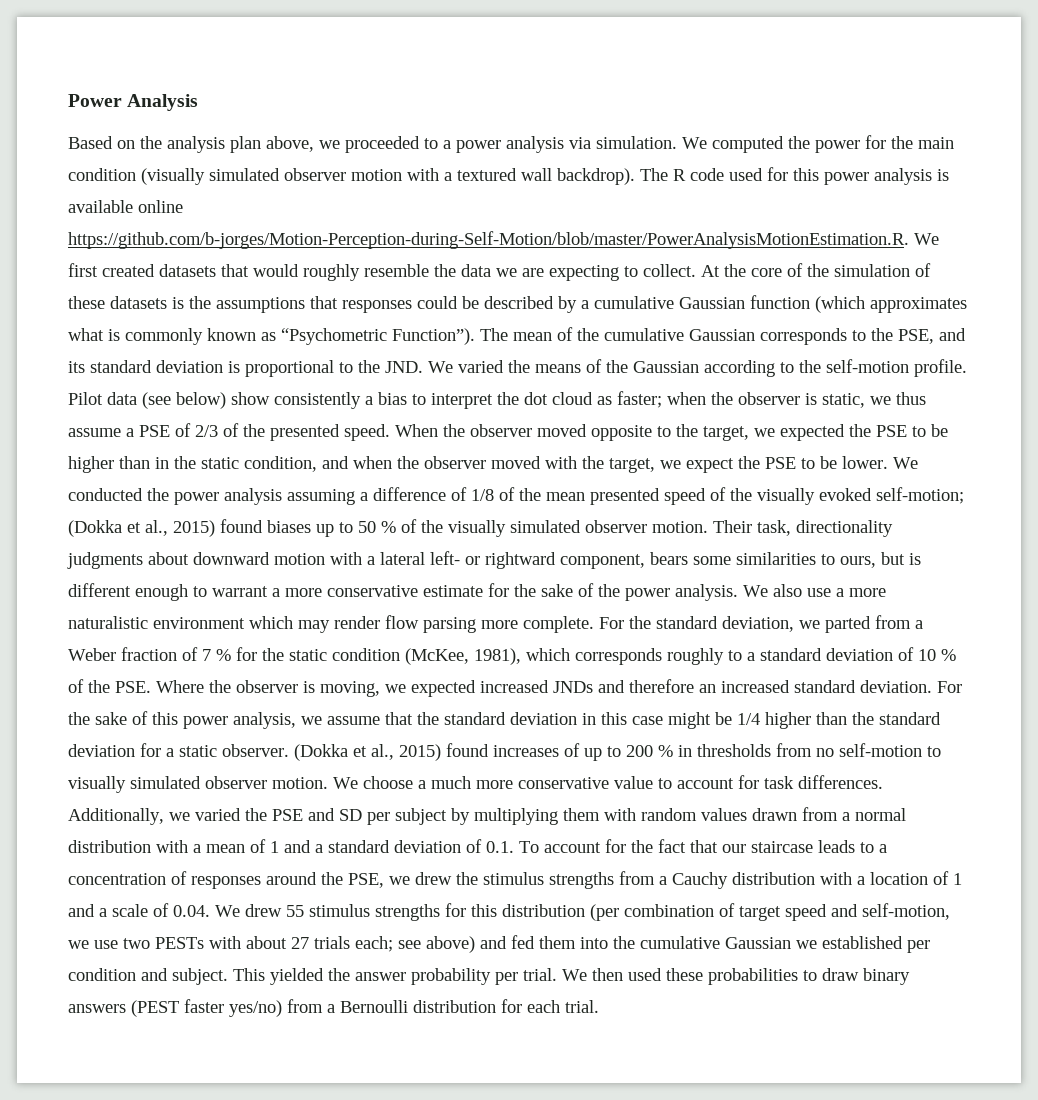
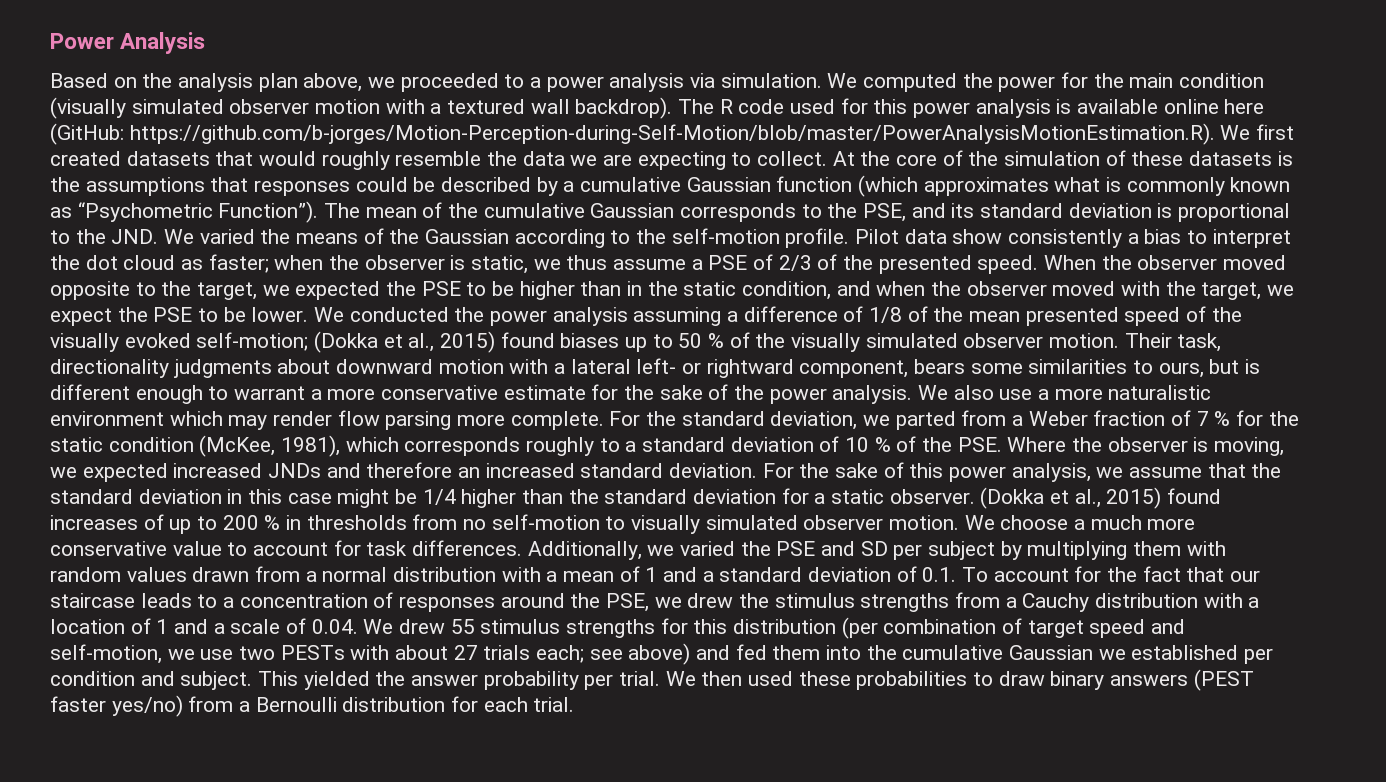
[68,231,909,249] https://github.com/b-jorges/Motion-Perception-during-Self-Motion/blob/master/PowerAnalysisMotionEstimation.R. -> [1224,99,1265,114] [50,123,1215,145] here (GitHub: https://github.com/b-jorges/Motion-Perception-during-Self-Motion/blob/master/PowerAnalysisMotionEstimation.R).
[142,392,226,409] (see below) -> (947, 236) none

